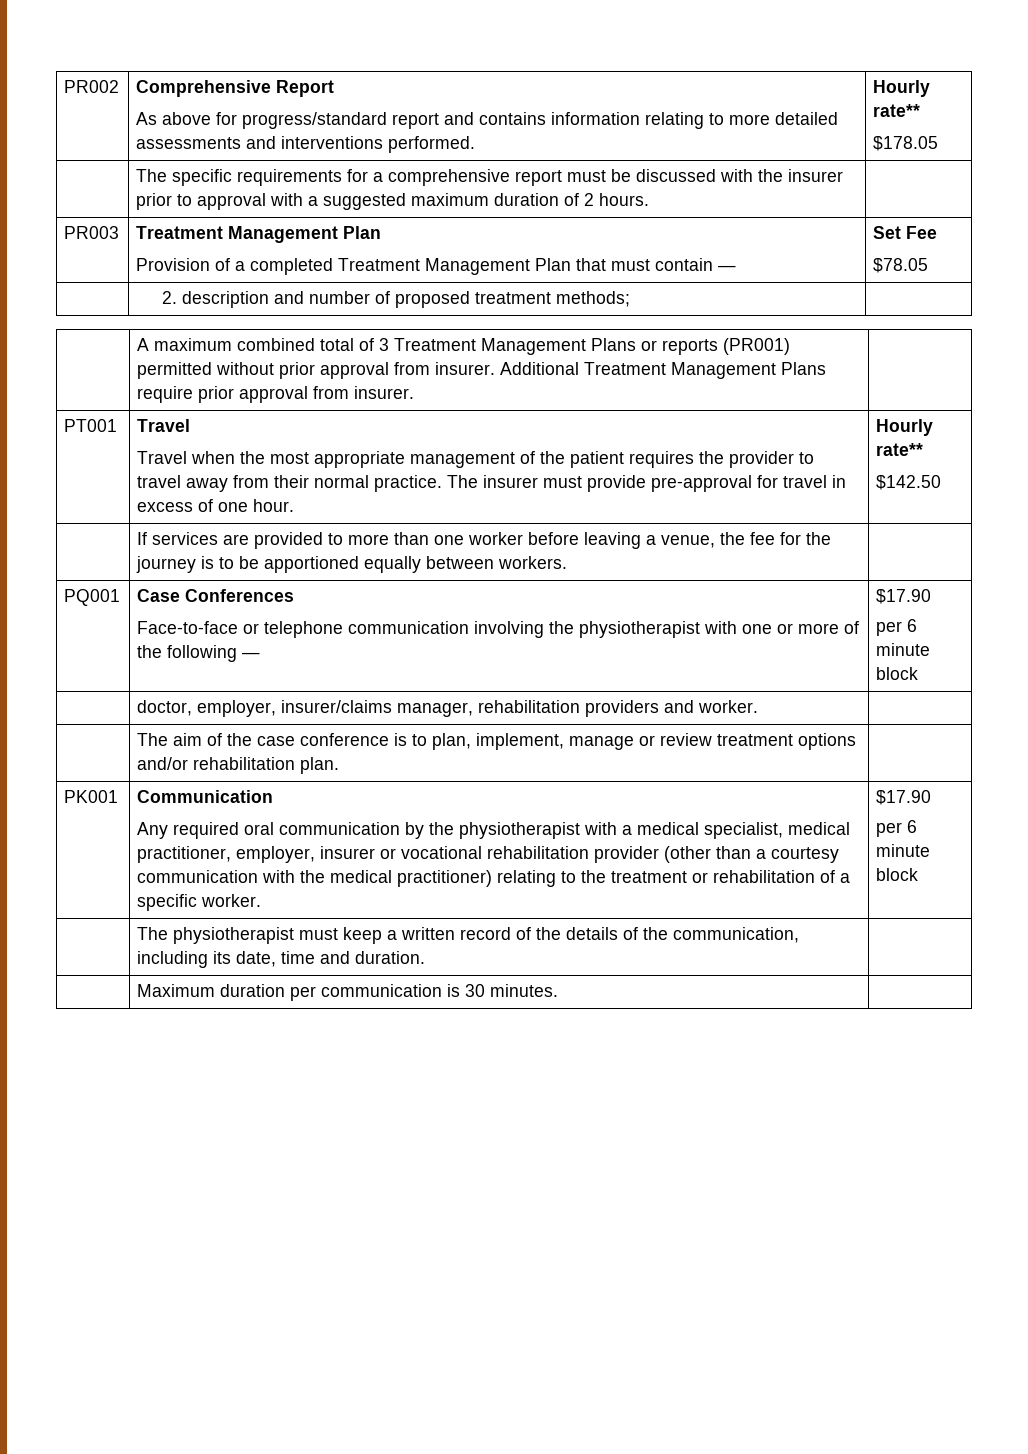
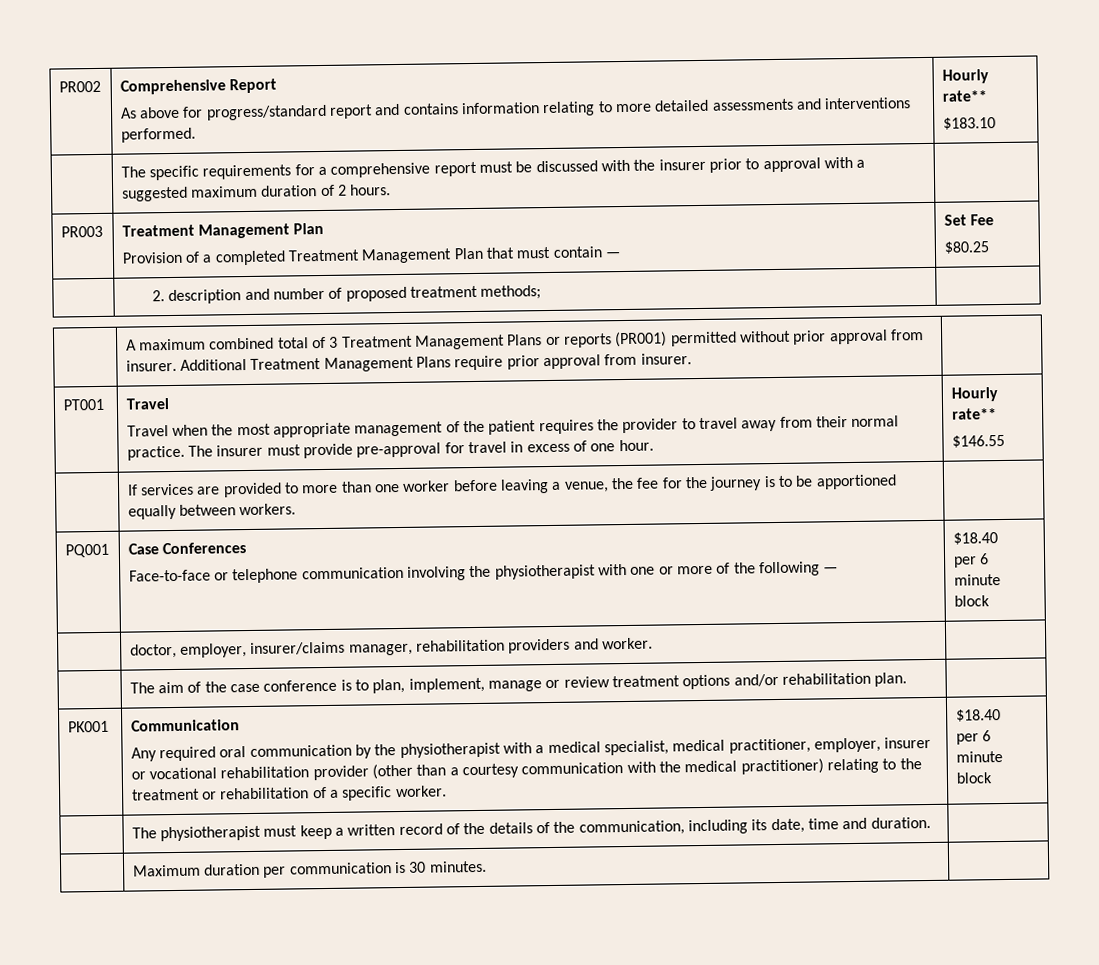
[873,136,939,151] $178.05 -> [942,117,996,130] $183.10
[873,258,929,273] $78.05 -> [943,241,989,254] $80.25
[876,475,942,490] $142.50 -> [951,434,1005,448] $146.55
[876,589,932,604] $17.90 -> [952,532,998,545] $18.40
[876,790,932,805] $17.90 -> [955,709,1001,722] $18.40

